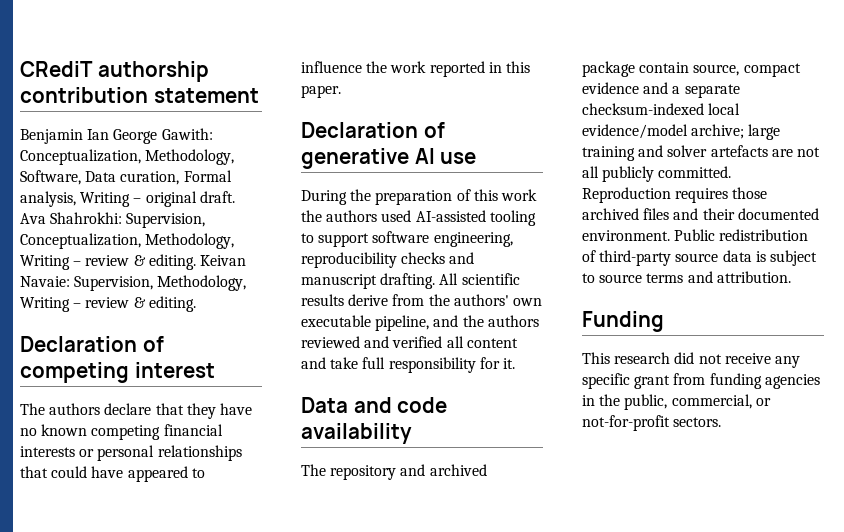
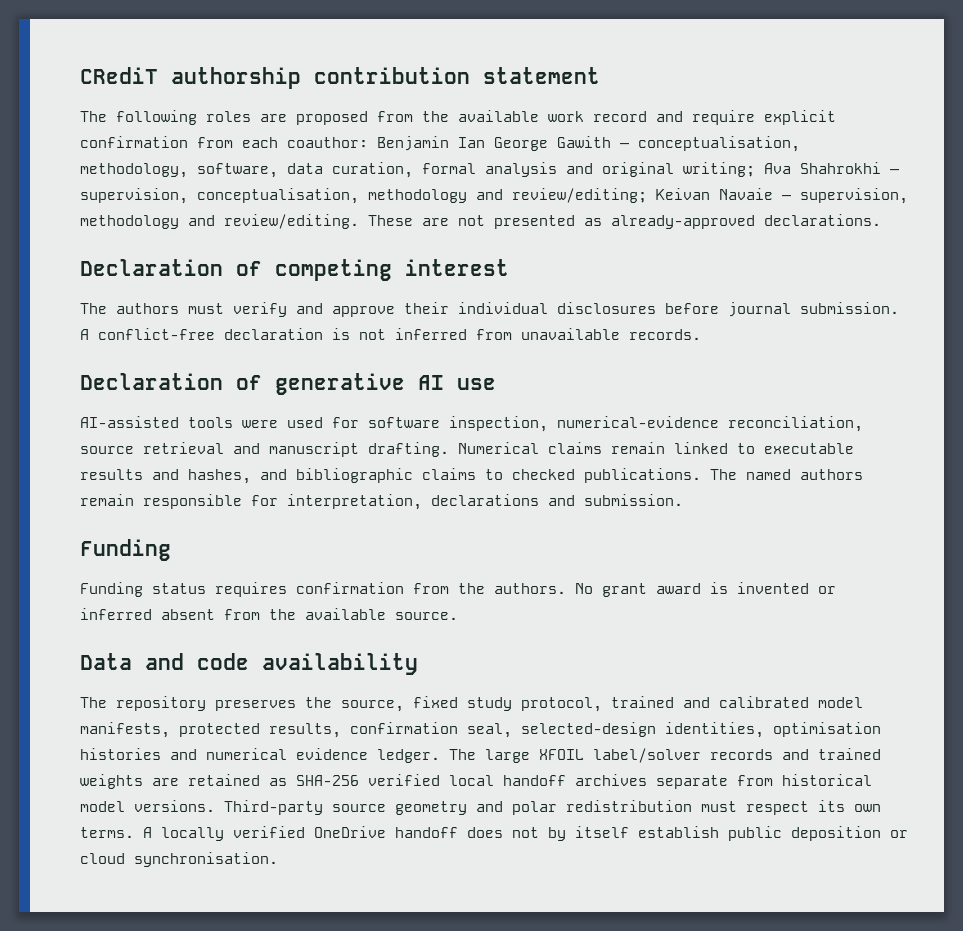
[20,128,213,144] [20,149,235,165] [20,170,232,185] [20,191,235,207] [20,212,206,228] [20,233,235,249] [20,254,246,270] [20,275,247,291] [20,296,196,312] Benjamin Ian George Gawith: Conceptualization, Methodology, Software, Data curation, Formal analysis, Writing – original draft. Ava Shahrokhi: Supervision, Conceptualization, Methodology, Writing – review & editing. Keivan Navaie: Supervision, Methodology, Writing – review & editing. -> [80,110,836,125] [80,136,800,152] [80,162,899,178] [80,188,908,204] [80,214,881,229] The following roles are proposed from the available work record and require explicit confirmation from each coauthor: Benjamin Ian George Gawith — conceptualisation, methodology, software, data curation, formal analysis and original writing; Ava Shahrokhi — supervision, conceptualisation, methodology and review/editing; Keivan Navaie — supervision, methodology and review/editing. These are not presented as already-approved declarations.
[104,403,252,419] [20,424,223,440] [20,445,242,461] [20,466,205,482] [301,61,530,77] [301,85,341,98] declare that they have no known competing financial interests or personal relationships that could have appeared to influence the work reported in this paper. -> [188,302,899,317] [80,328,701,340] must verify and approve their individual disclosures before journal submission. A conflict-free declaration is not inferred from unavailable records.
[301,189,537,205] [301,210,536,226] [301,231,513,247] [301,252,475,268] [301,273,520,289] [301,294,542,306] [301,315,539,331] [301,336,518,348] [301,357,515,373] During the preparation of this work the authors used AI-assisted tooling to support software engineering, reproducibility checks and manuscript drafting. All scientific results derive from the authors' own executable pipeline, and the authors reviewed and verified all content and take full responsibility for it. -> [80,416,863,432] [80,442,854,457] [80,468,863,484] [80,494,683,510] [80,539,171,561] [80,582,836,597] [80,608,458,620] AI-assisted tools were used for software inspection, numerical-evidence reconciliation, source retrieval and manuscript drafting. Numerical claims remain linked to executable results and hashes, and bibliographic claims to checked publications. The named authors remain responsible for interpretation, declarations and submission. // Funding // Funding status requires confirmation from the authors. No grant award is invented or inferred absent from the available source.
[400,464,487,476] [582,61,801,77] [582,82,740,98] [582,103,741,115] [582,124,781,140] [582,145,820,161] [582,166,732,182] [582,187,768,203] [582,208,819,220] [582,229,809,241] [582,250,817,266] [582,271,791,283] [582,311,664,332] [582,352,800,368] [582,373,820,389] [582,394,771,410] [582,415,722,431] and archived package contain source, compact evidence and a separate checksum-indexed local evidence/model archive; large training and solver artefacts are not all publicly committed. Reproduction requires those archived files and their documented environment. Public redistribution of third-party source data is subject to source terms and attribution. // Funding // This research did not receive any specific grant from funding agencies in the public, commercial, or not-for-profit sectors. -> [215,696,863,712] [80,722,881,738] [80,748,881,763] [80,774,872,789] [80,800,881,815] [80,826,908,841] [80,852,278,867] preserves the source, fixed study protocol, trained and calibrated model manifests, protected results, confirmation seal, selected-design identities, optimisation histories and numerical evidence ledger. The large XFOIL label/solver records and trained weights are retained as SHA-256 verified local handoff archives separate from historical model versions. Third-party source geometry and polar redistribution must respect its own terms. A locally verified OneDrive handoff does not by itself establish public deposition or cloud synchronisation.

